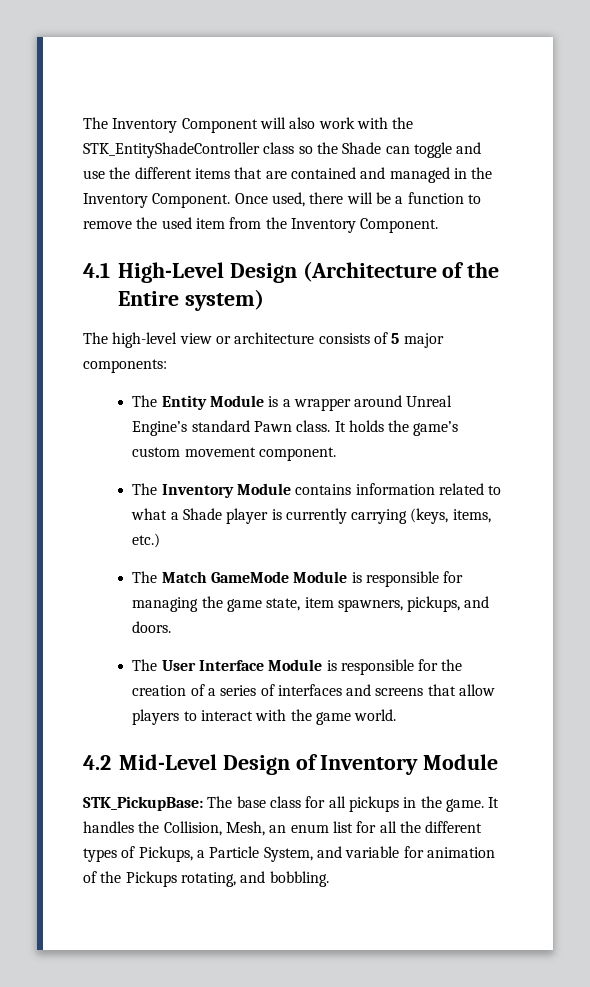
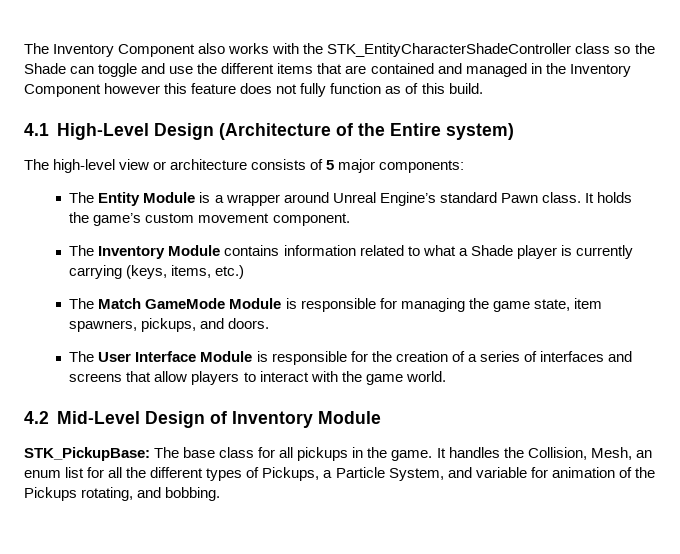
[259,117,414,129] [83,142,260,158] will also work with the STK_EntityShadeController -> [198,43,572,57] also works with the STK_EntityCharacterShadeController
[152,192,481,208] [83,217,439,233] Component. Once used, there will be a function to remove the used item from the Inventory Component. -> [24,83,483,97] Component however this feature does not fully function as of this build.
[269,871,329,887] bobbling. -> [165,487,221,501] bobbing.

